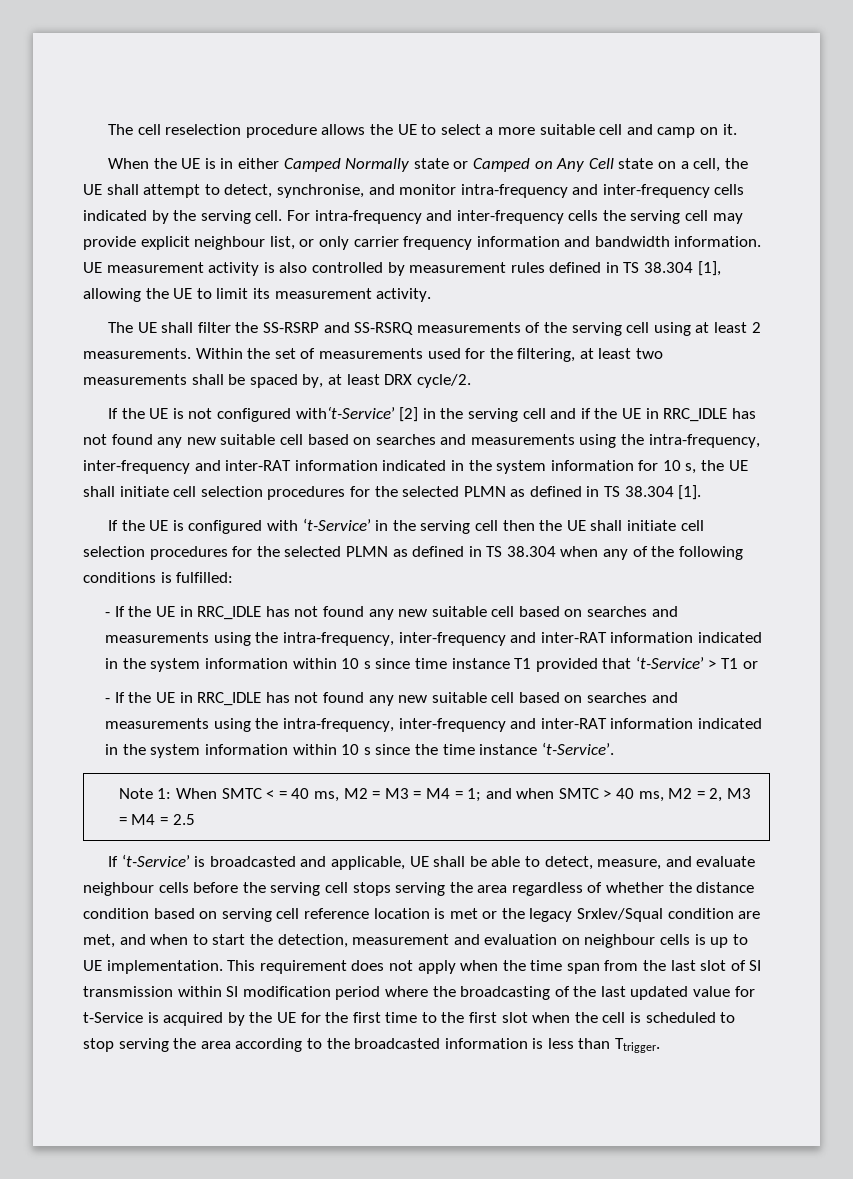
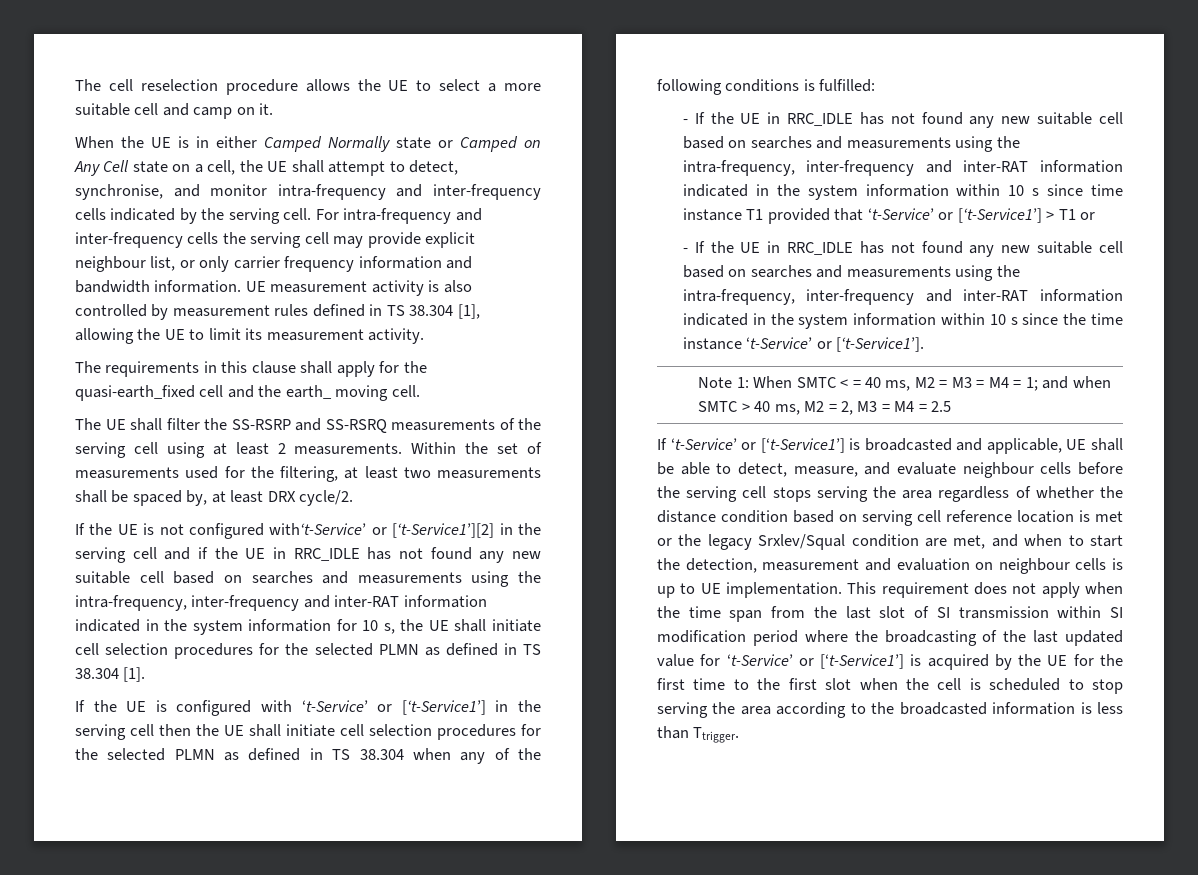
(432, 295) none -> [75,361,427,377] [75,385,420,401] // The requirements in this clause shall apply for the quasi-earth_fixed cell and the earth_ moving cell.
[399,407,419,422] [2] -> [371,523,495,538] or [‘t-Service1’][2]
(371, 524) none -> [377,700,486,715] or [‘t-Service1’]
(704, 662) none -> [938,208,1042,223] or [‘t-Service1’]
[541,742,614,755] ‘t-Service’. -> [746,337,925,352] ‘t-Service’ or [‘t-Service1’].
(190, 860) none -> [741,438,845,453] or [‘t-Service1’]
[83,1012,143,1023] t-Service -> [726,654,905,669] ‘t-Service’ or [‘t-Service1’]

